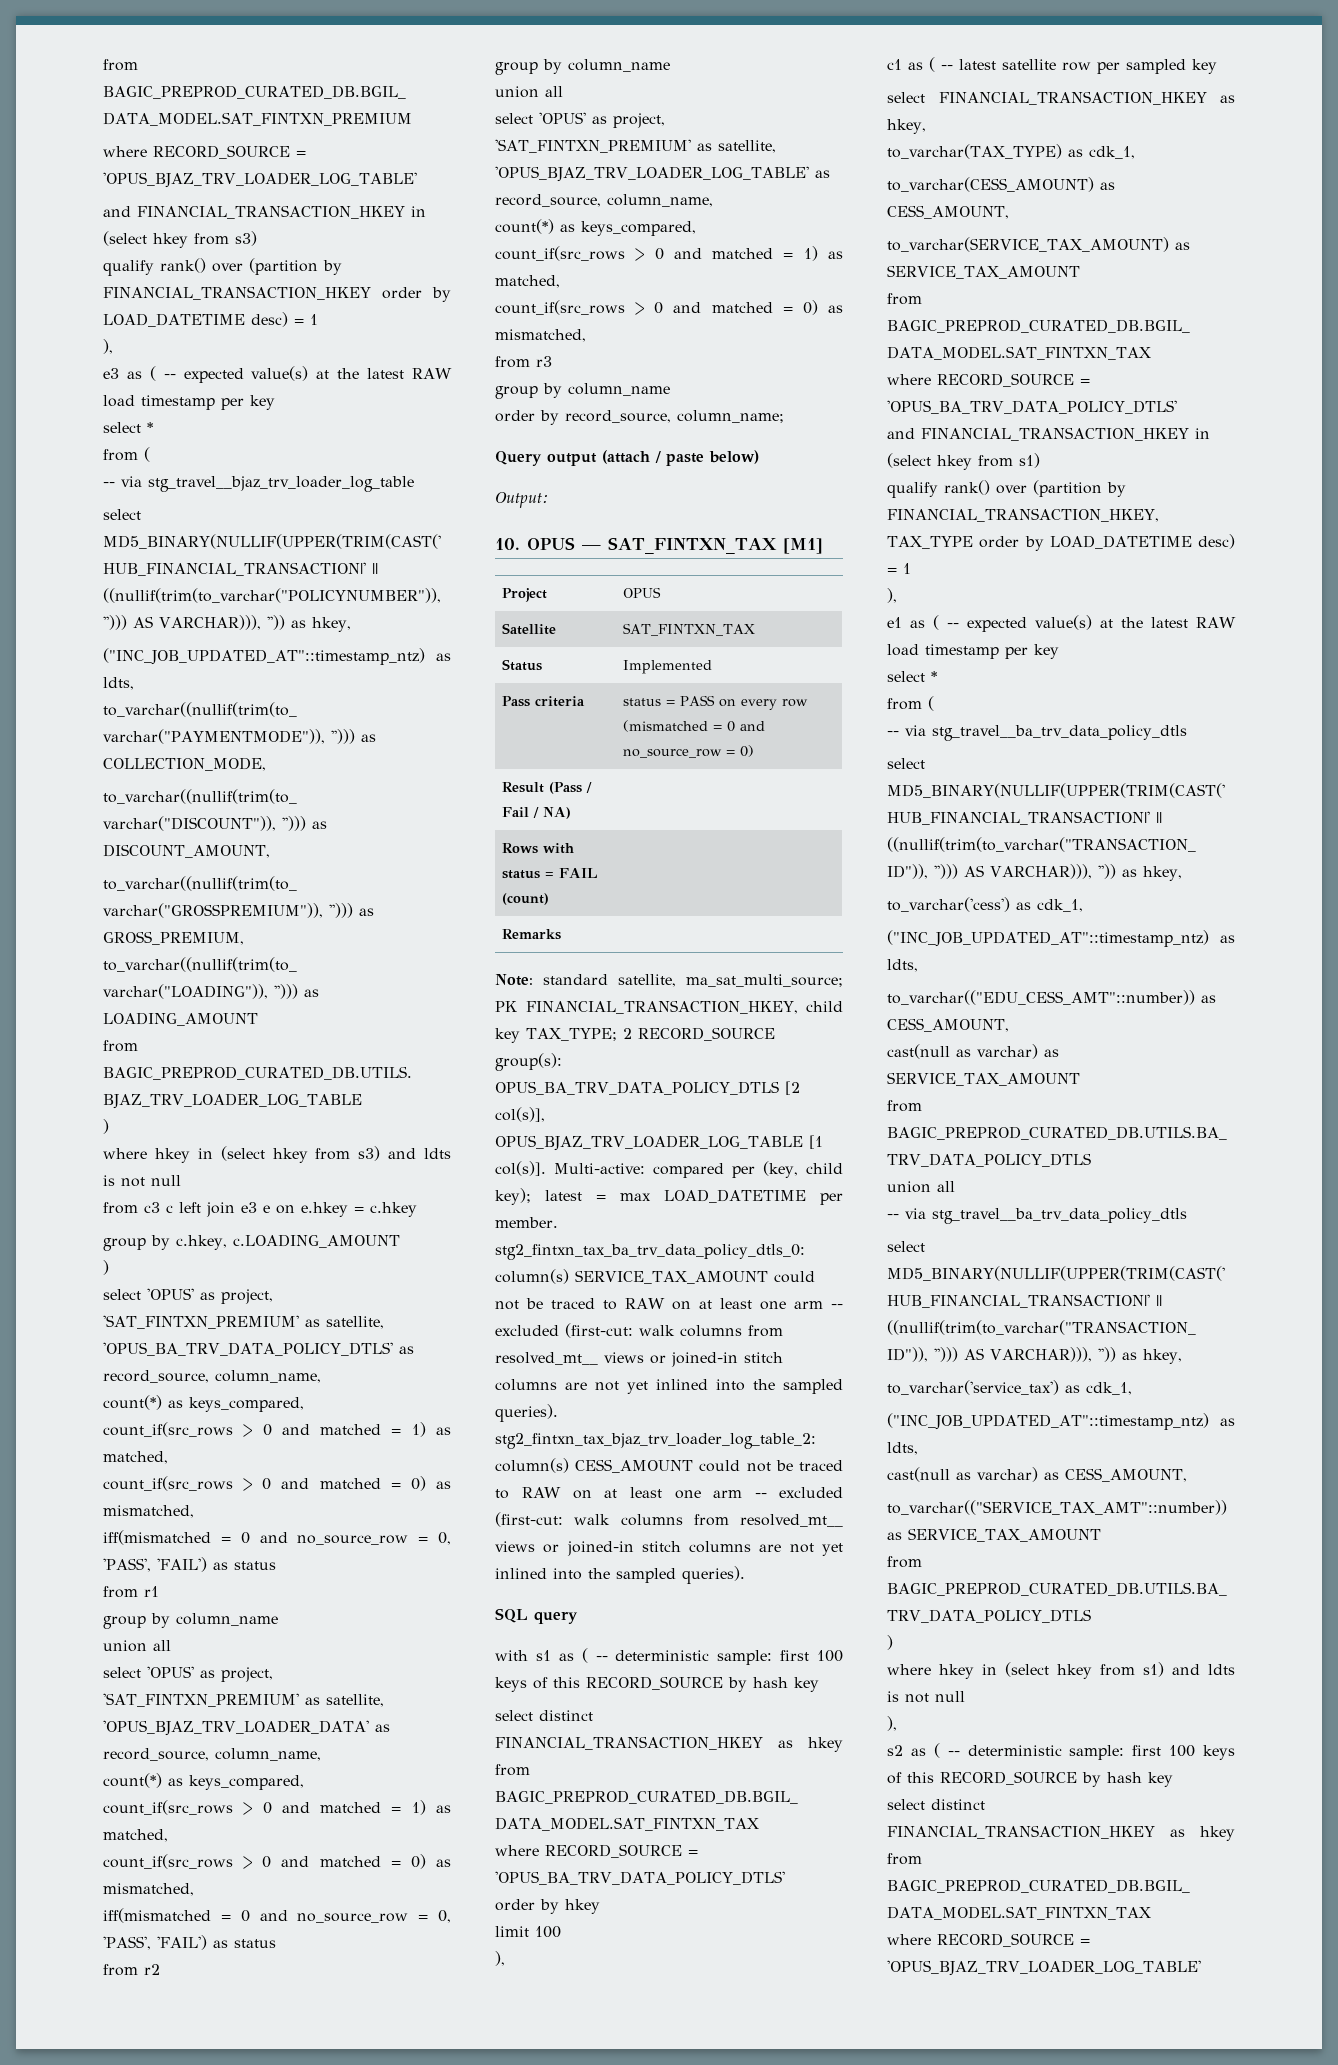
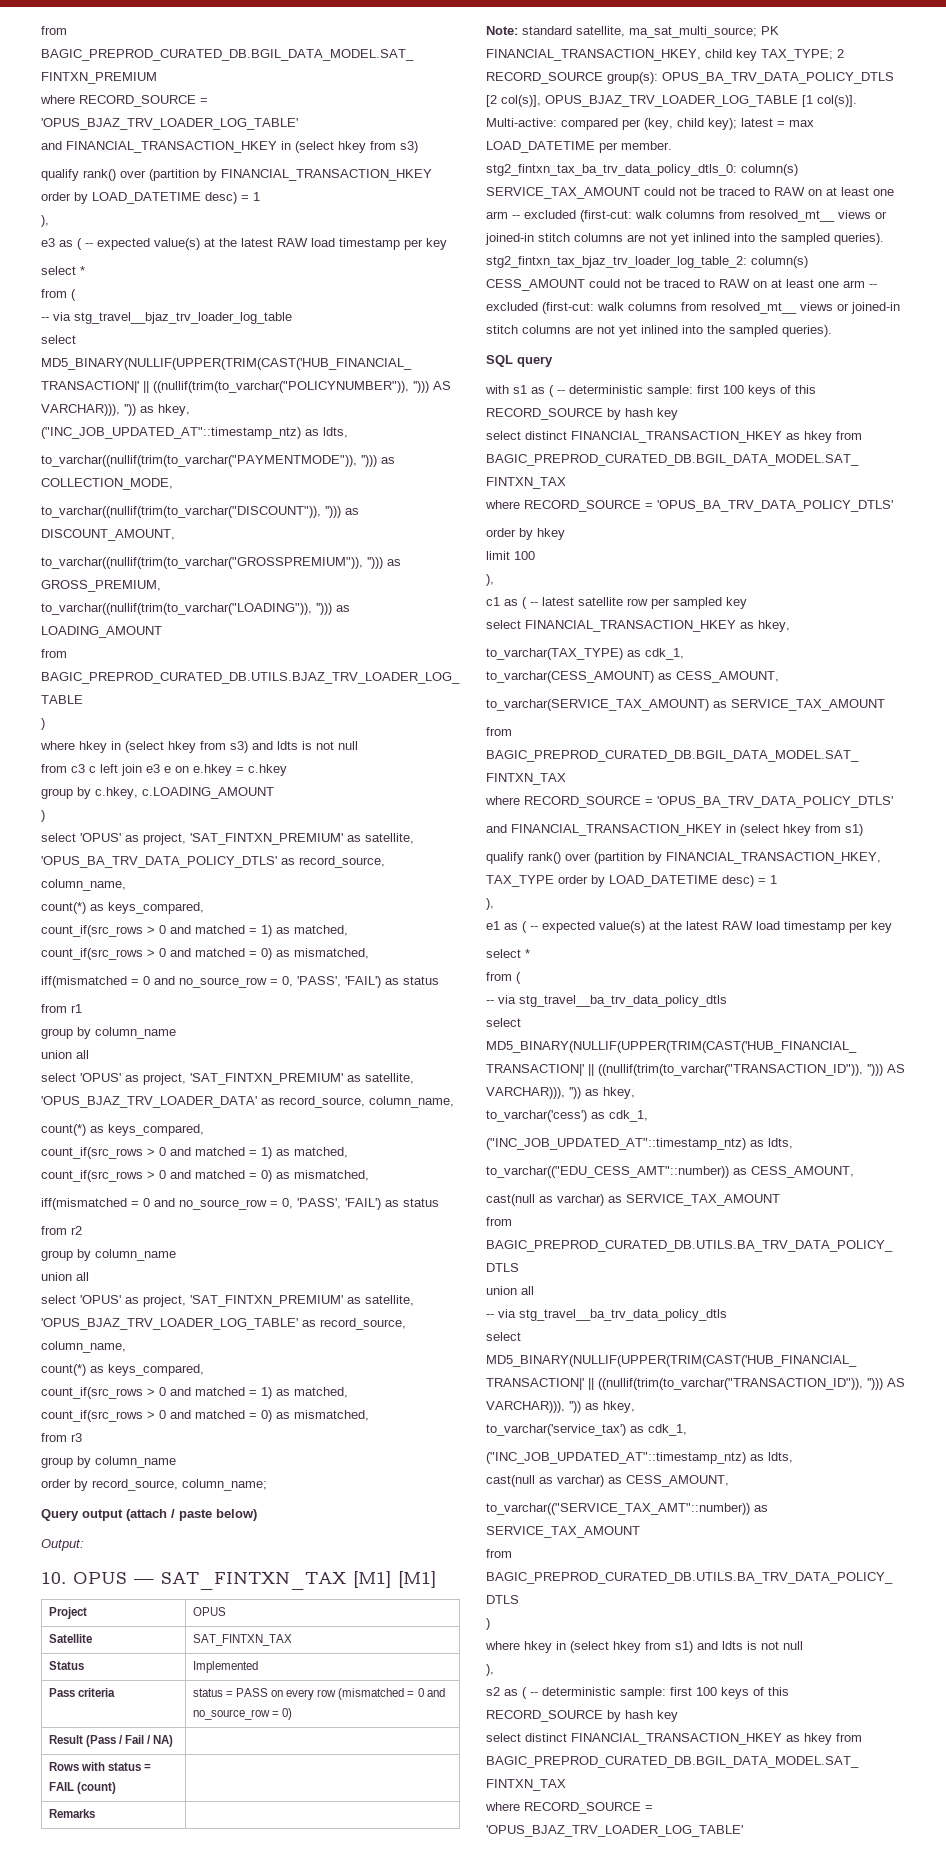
(823, 546) none -> [398,1571,436,1588] [M1]

